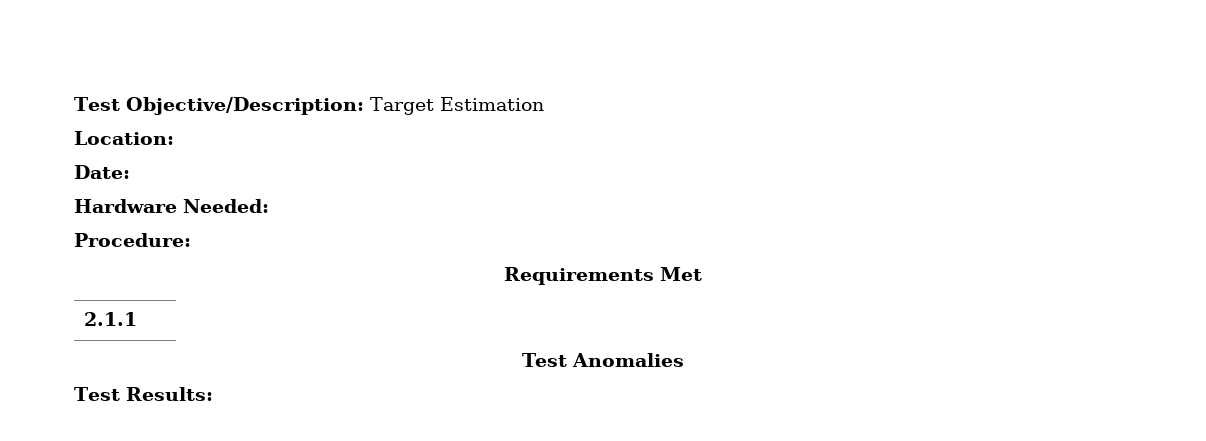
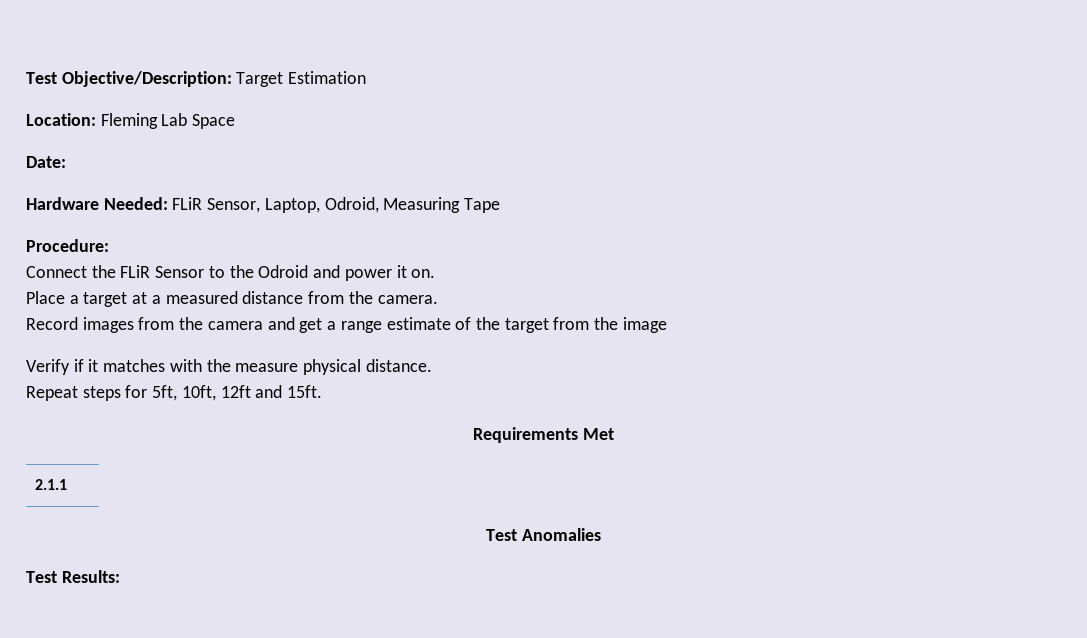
(174, 138) none -> [100,113,236,129] Fleming Lab Space
[74,233,191,247] // Procedure: -> [172,197,501,213] [26,239,109,252] [26,265,436,281] [26,291,438,307] [26,317,667,333] [26,359,432,375] [26,385,323,401] FLiR Sensor, Laptop, Odroid, Measuring Tape // Procedure: // Connect the FLiR Sensor to the Odroid and power it on. // Place a target at a measured distance from the camera. // Record images from the camera and get a range estimate of the target from the image // Verify if it matches with the measure physical distance. // Repeat steps for 5ft, 10ft, 12ft and 15ft.

